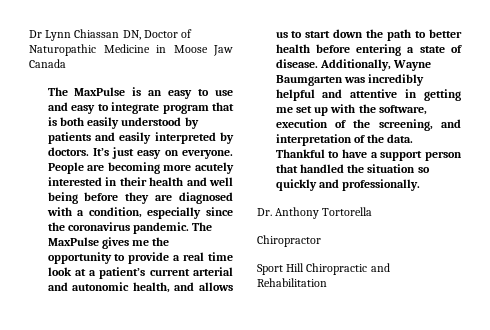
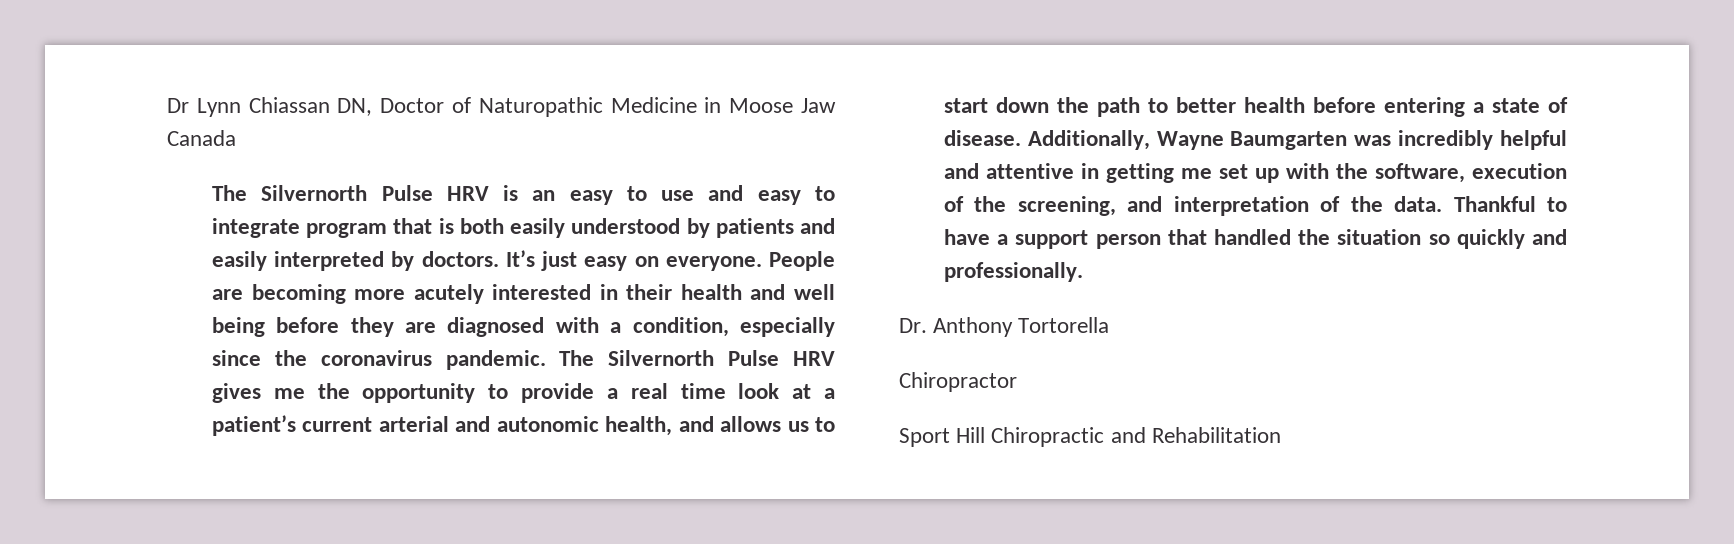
[74,87,126,96] MaxPulse -> [261,185,489,201] Silvernorth Pulse HRV
[47,237,99,246] MaxPulse -> [608,350,835,366] Silvernorth Pulse HRV

